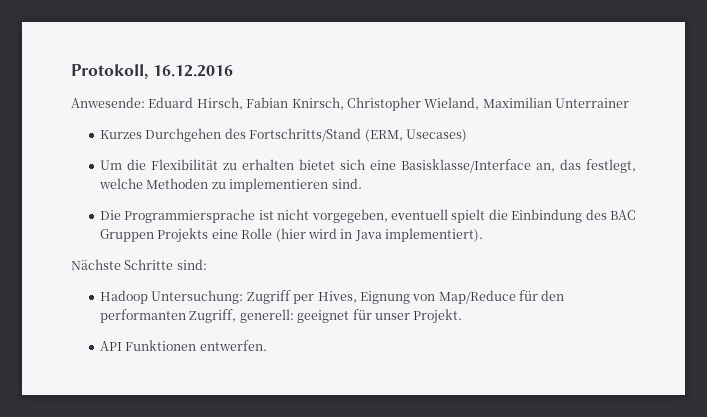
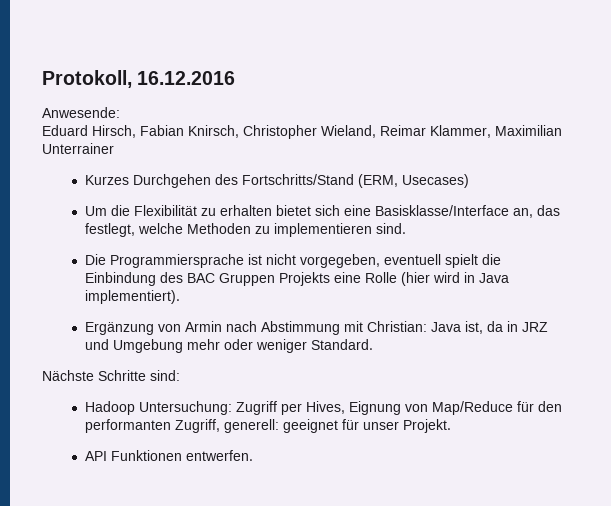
(145, 102) none -> (120, 112) //
(480, 103) none -> [380,125,491,138] Reimar Klammer,
(484, 235) none -> [84,321,548,335] [84,339,373,353] // Ergänzung von Armin nach Abstimmung mit Christian: Java ist, da in JRZ und Umgebung mehr oder weniger Standard.

